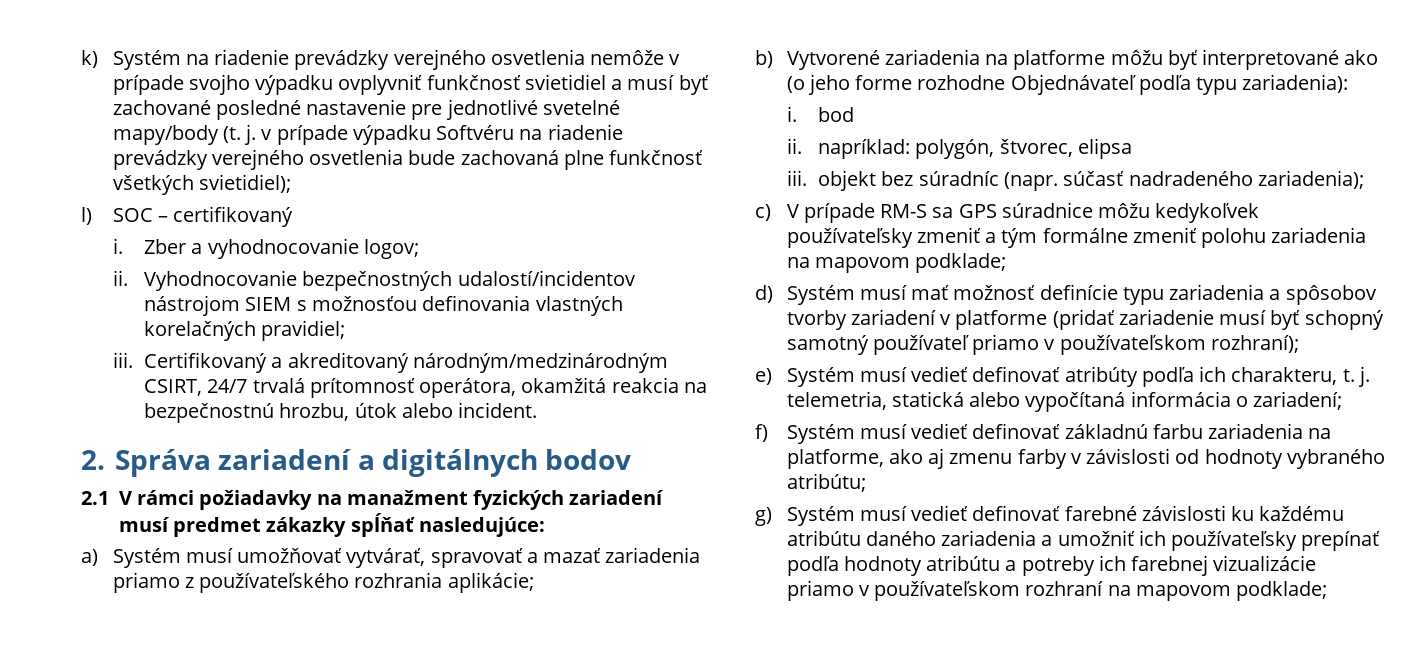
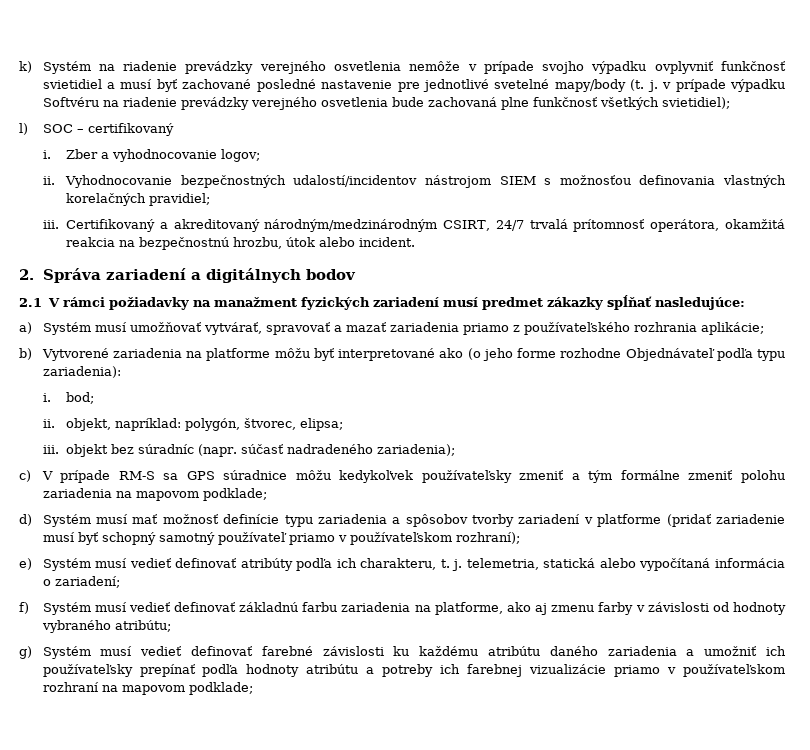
[818,107,855,122] [786,138,802,154] bod // ii. -> [66,392,95,404] [42,418,112,431] bod; // ii. objekt,
[1077,138,1132,159] elipsa -> [300,418,344,431] elipsa;

